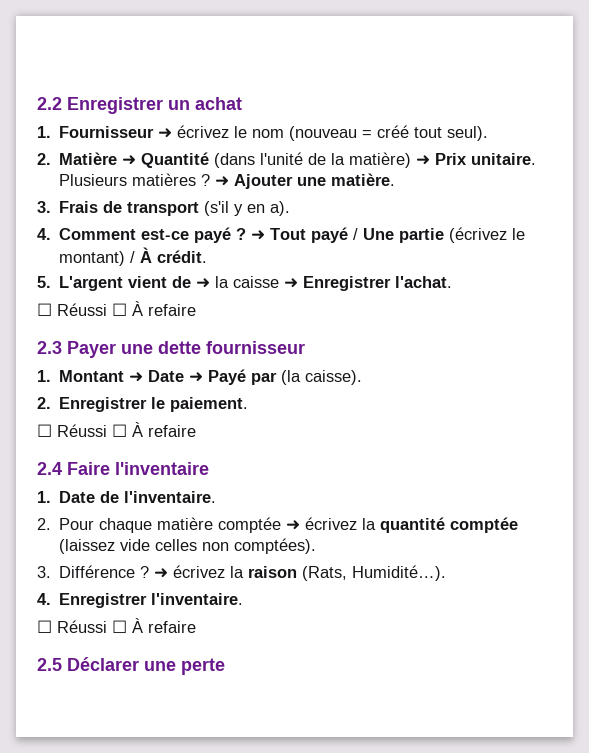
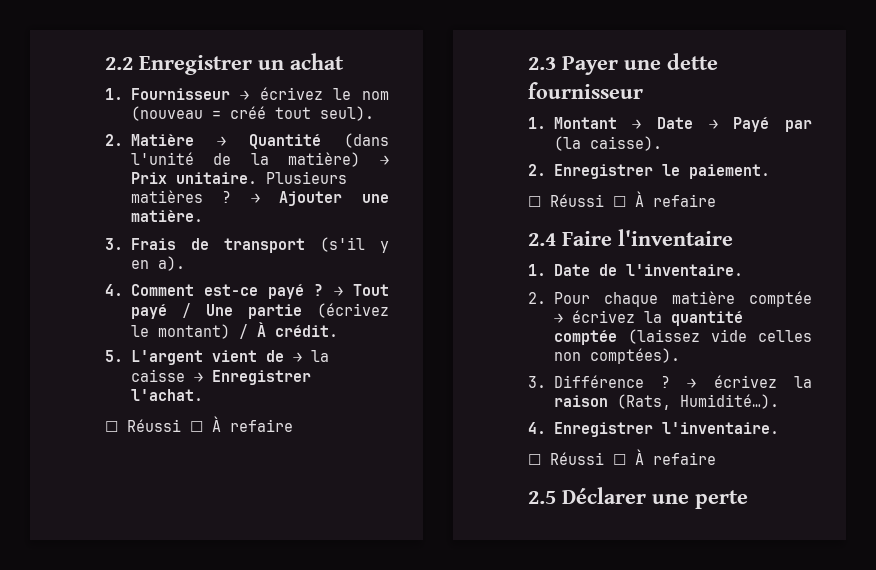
[158,128,173,138] ➜ -> [240,90,250,100] →
[122,155,137,165] ➜ -> [216,136,226,146] →
[416,155,431,165] ➜ -> [380,155,389,165] →
[215,176,230,186] ➜ -> [250,193,260,203] →
[251,230,266,240] ➜ -> [333,286,343,296] →
[196,278,211,288] ➜ -> [292,352,302,362] →
[284,278,299,288] ➜ -> [193,372,203,382] →
[129,370,204,382] ➜ Date ➜ -> [632,117,718,129] → Date →
[286,520,301,530] ➜ -> [553,313,563,323] →
[154,568,169,578] ➜ -> [687,378,697,388] →

